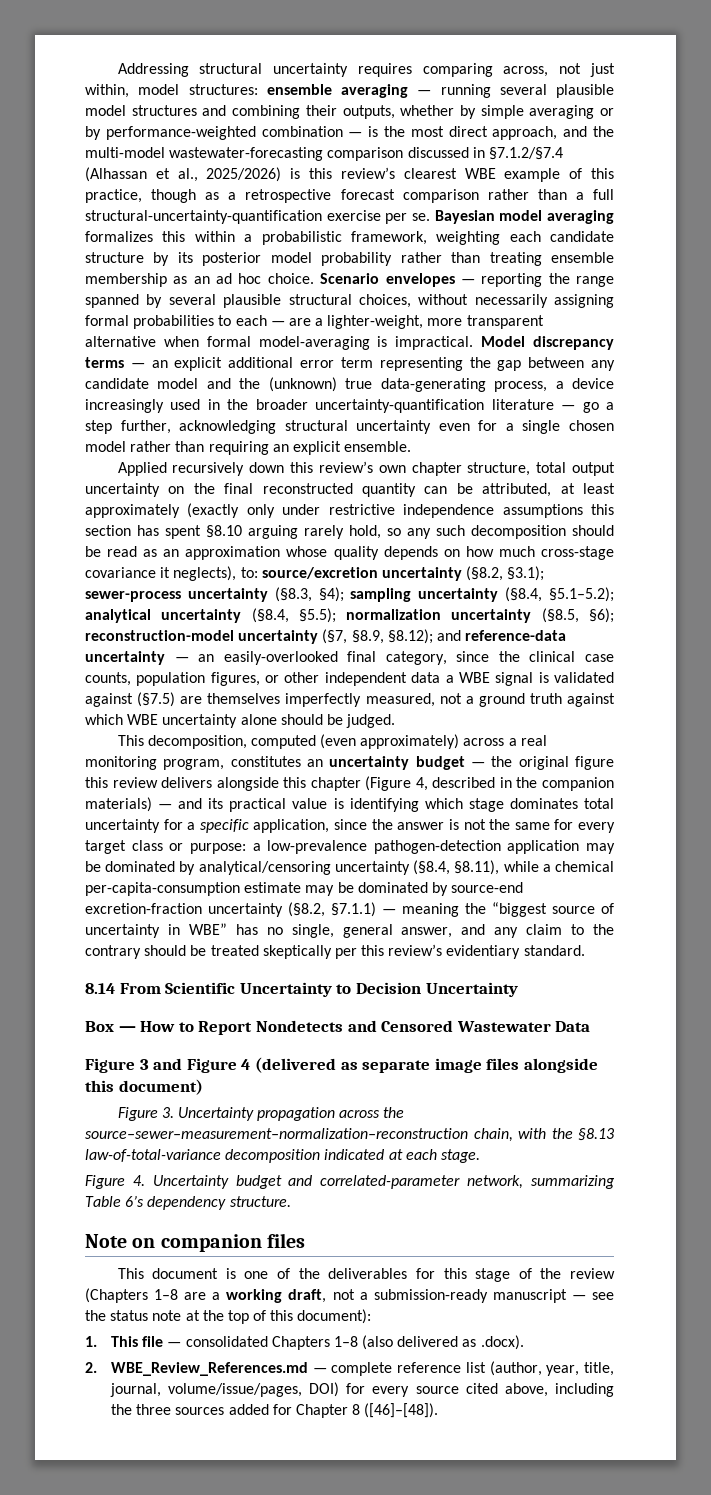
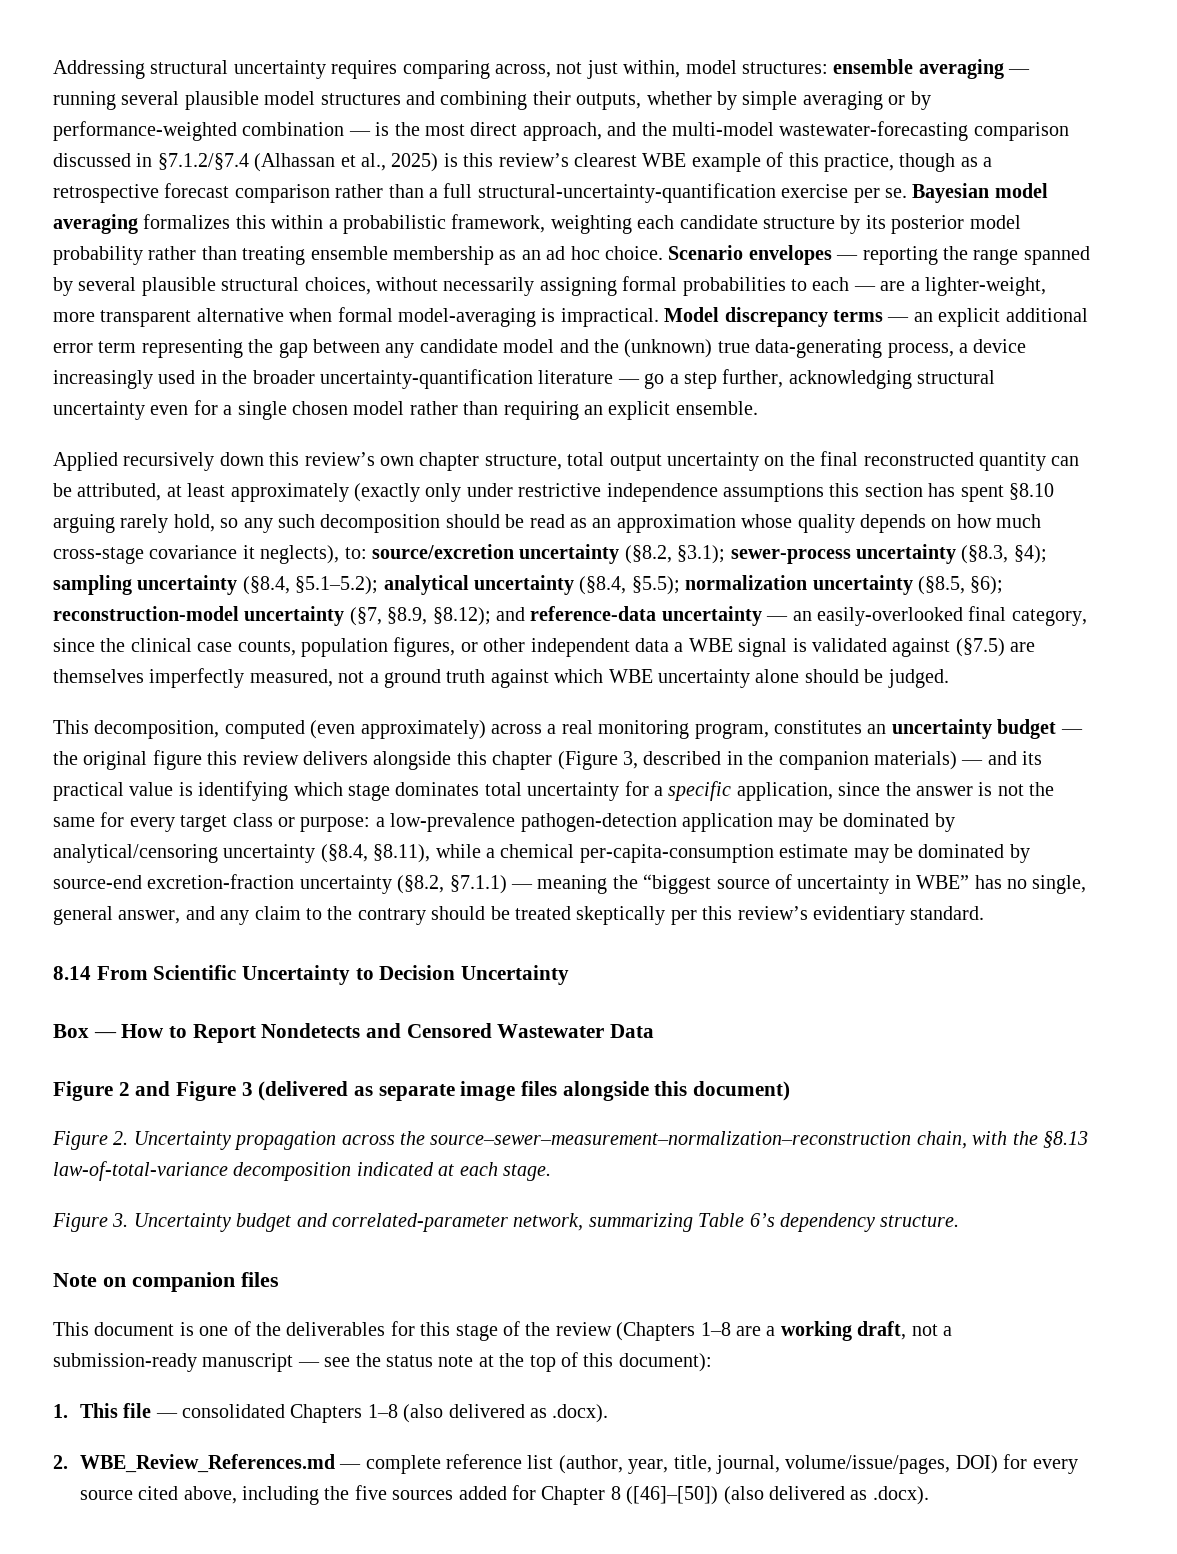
[206,167,282,182] 2025/2026) -> [391,153,439,172] 2025)
[415,777,428,791] 4, -> [622,751,638,769] 3,
[139,1059,149,1070] 3 -> [118,1082,130,1096] 2
[241,1059,251,1070] 4 -> [241,1082,253,1096] 3
[161,1107,174,1118] 3. -> [113,1131,129,1145] 2.
[132,1175,145,1186] 4. -> [112,1213,129,1227] 3.
[136,1404,172,1415] three -> [354,1485,387,1500] five
[364,1403,439,1418] ([46]–[48]). -> [626,1486,929,1505] ([46]–[50]) (also delivered as .docx).

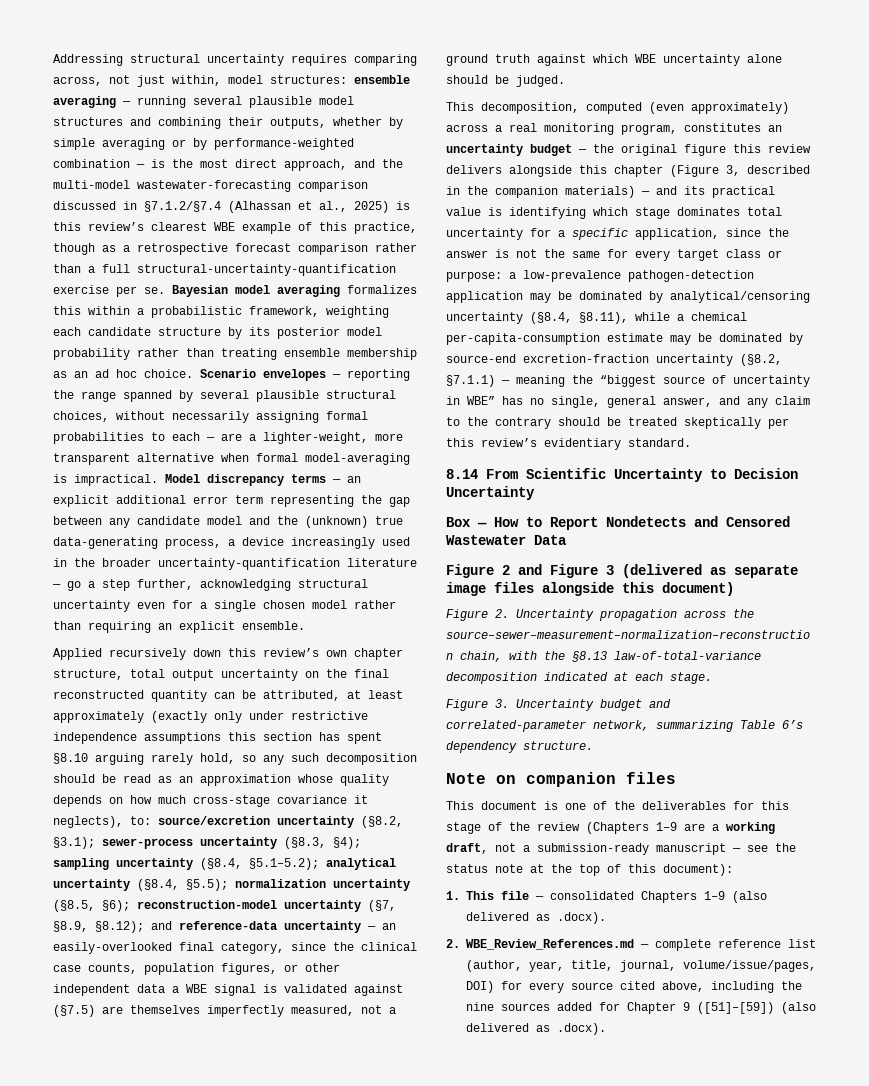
[700,1322,731,1336] 1–8 -> [656,822,677,831] 1–9
[367,1404,398,1418] 1–8 -> [704,891,725,900] 1–9
[354,1485,387,1500] five -> [466,1002,494,1011] nine
[610,1486,719,1505] 8 ([46]–[50]) -> [683,1002,774,1014] 9 ([51]–[59])

